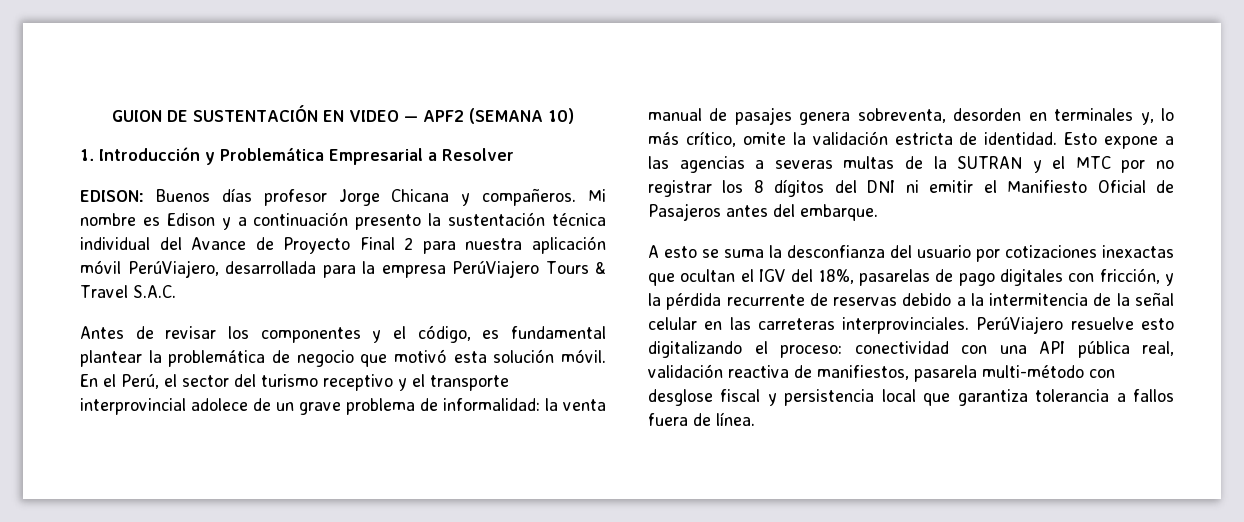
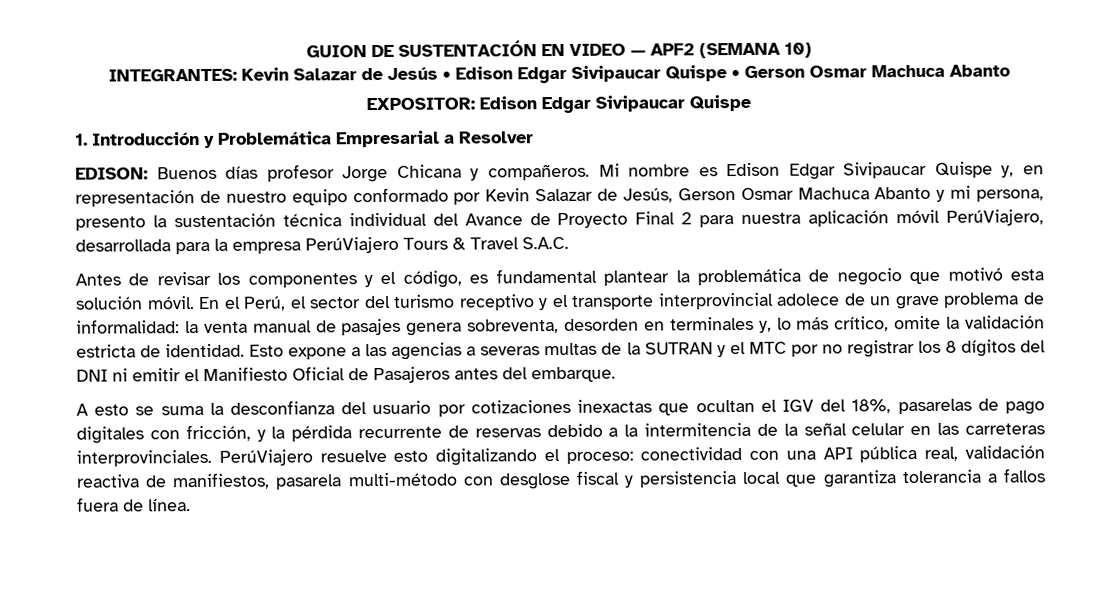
(574, 116) none -> [107,64,1010,84] [366,94,751,114] // INTEGRANTES: Kevin Salazar de Jesús • Edison Edgar Sivipaucar Quispe • Gerson Osmar Machuca Abanto // EXPOSITOR: Edison Edgar Sivipaucar Quispe
[221,212,349,230] y a continuación -> [788,161,1044,180] [75,185,1044,207] Edgar Sivipaucar Quispe y, en representación de nuestro equipo conformado por Kevin Salazar de Jesús, Gerson Osmar Machuca Abanto y mi persona,

